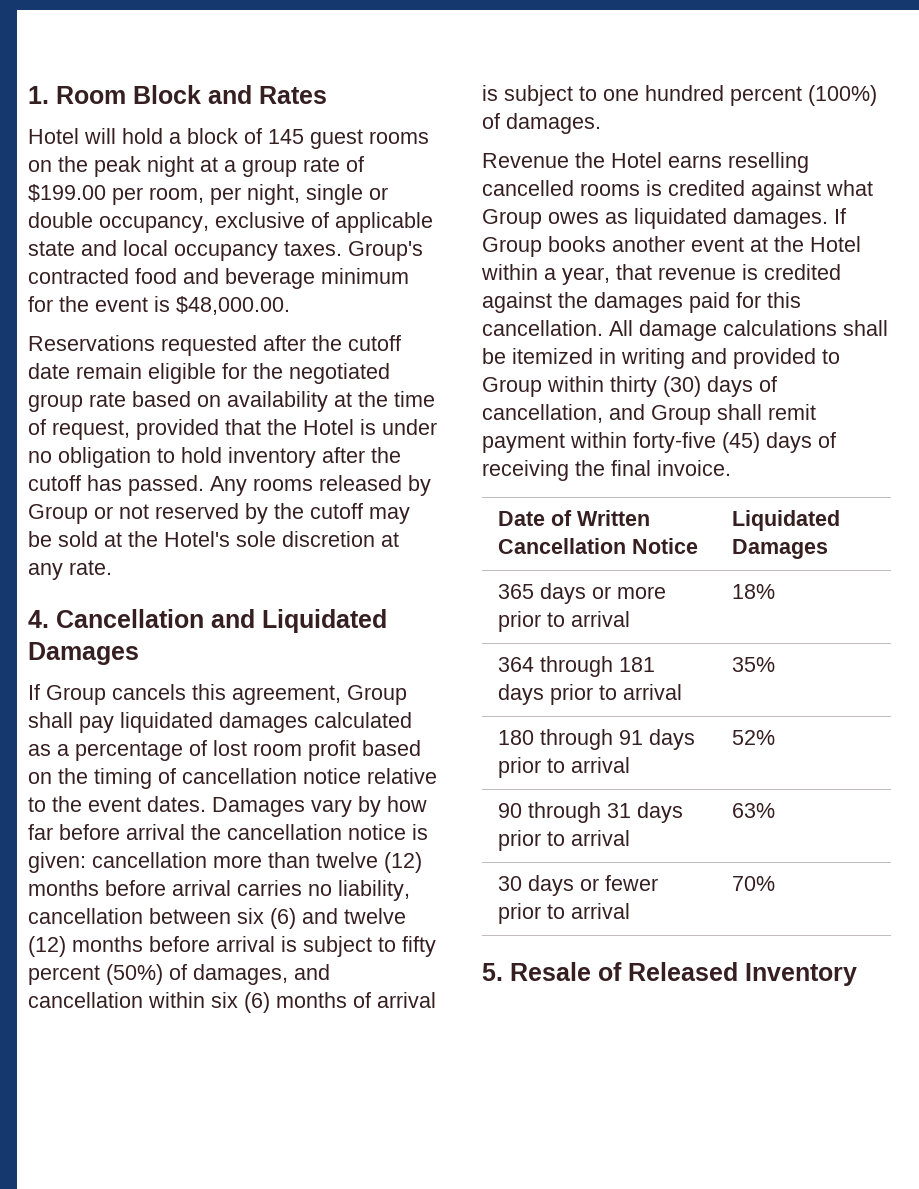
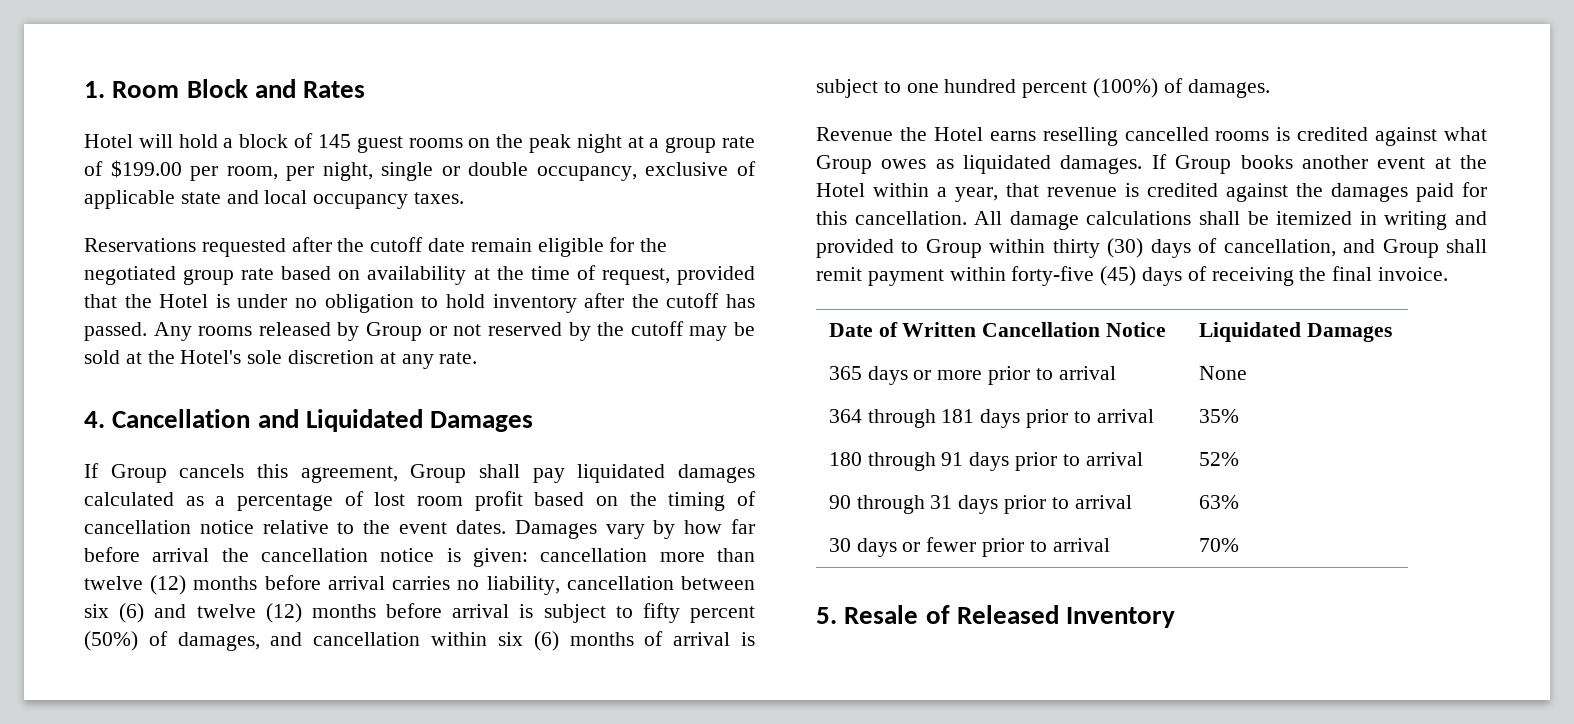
[348,241,423,261] [28,268,409,289] [28,296,290,315] Group's contracted food and beverage minimum for the event is $48,000.00. -> (465, 198) none
[732,584,776,599] | 18% -> [1198,366,1247,380] | None

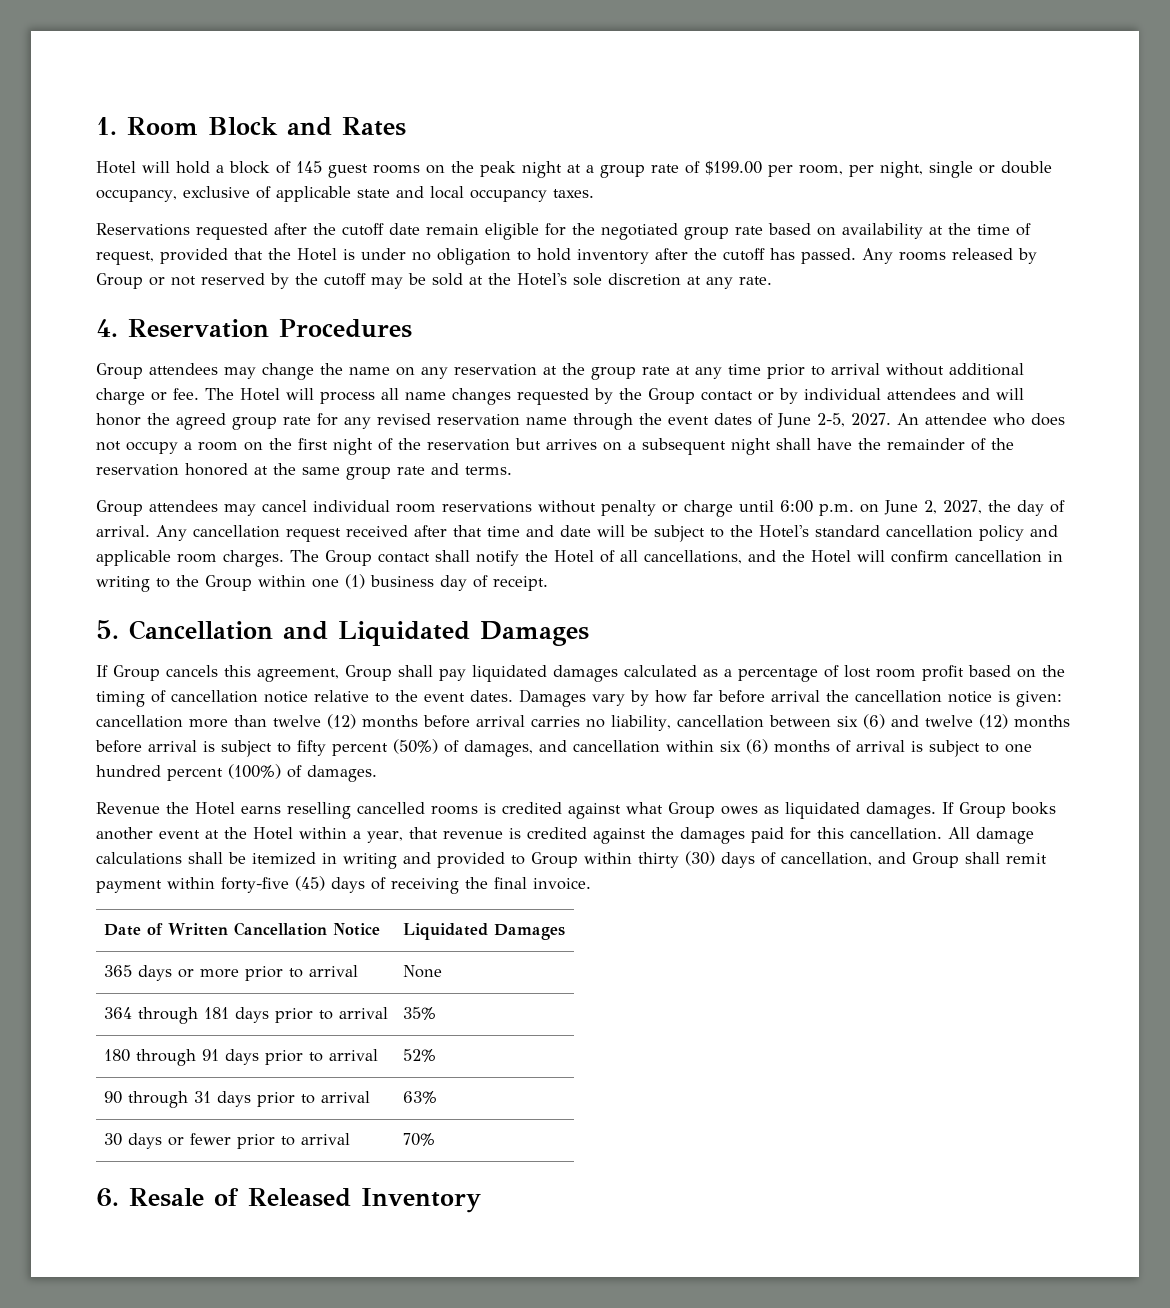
(105, 419) none -> [128,319,412,338] [96,363,1024,380] [96,388,1024,405] [96,413,1065,430] [96,438,1014,455] [96,463,512,480] [96,500,1065,517] [96,525,1058,542] [96,550,1063,567] [96,574,548,592] [96,620,119,639] Reservation Procedures // Group attendees may change the name on any reservation at the group rate at any time prior to arrival without additional charge or fee. The Hotel will process all name changes requested by the Group contact or by individual attendees and will honor the agreed group rate for any revised reservation name through the event dates of June 2-5, 2027. An attendee who does not occupy a room on the first night of the reservation but arrives on a subsequent night shall have the remainder of the reservation honored at the same group rate and terms. // Group attendees may cancel individual room reservations without penalty or charge until 6:00 p.m. on June 2, 2027, the day of arrival. Any cancellation request received after that time and date will be subject to the Hotel's standard cancellation policy and applicable room charges. The Group contact shall notify the Hotel of all cancellations, and the Hotel will confirm cancellation in writing to the Group within one (1) business day of receipt. // 5.
[816,607,837,624] 5. -> [96,1188,119,1207] 6.

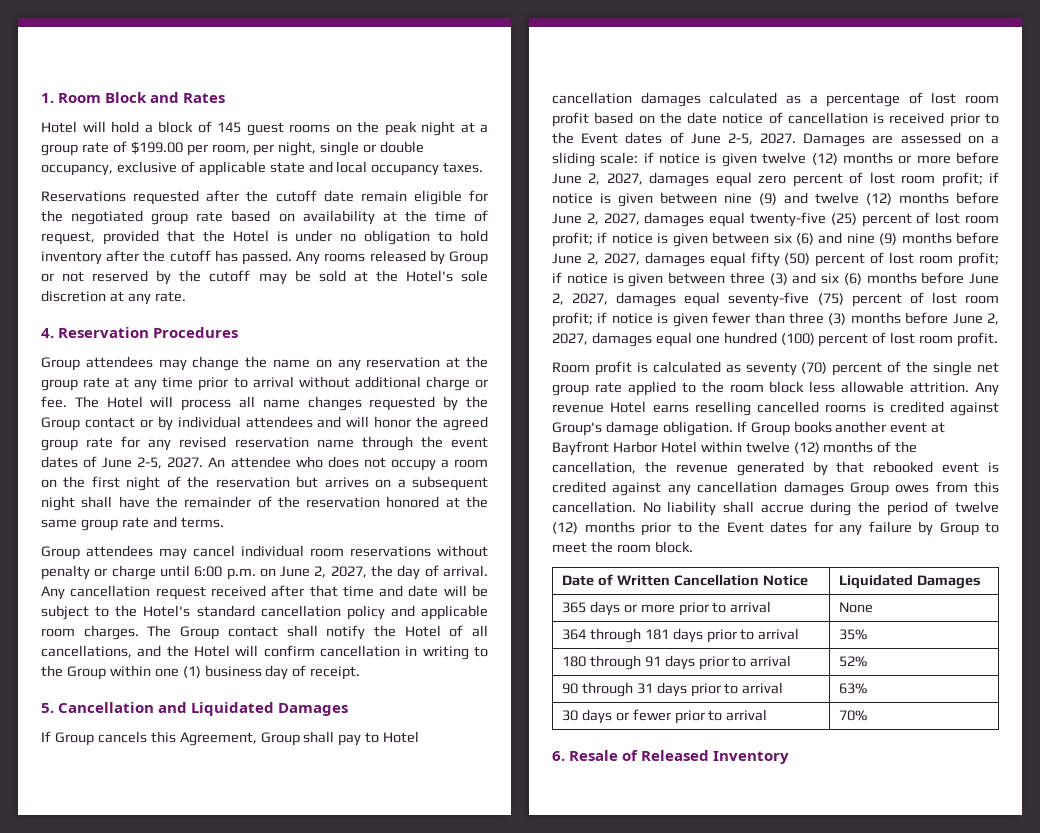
[257,668,339,682] agreement, -> [179,732,257,746] Agreement,
[472,665,547,682] liquidated -> [365,731,420,743] [552,92,632,104] to Hotel cancellation
[96,689,1062,707] [96,714,885,731] timing of cancellation notice relative to the event dates. Damages vary by how far before arrival the cancellation notice is given: cancellation more than twelve (12) months before arrival carries no liability, cancellation between six (6) -> [687,112,999,127] [552,132,999,147] [552,152,999,167] [552,172,999,187] [552,192,777,207] date notice of cancellation is received prior to the Event dates of June 2-5, 2027. Damages are assessed on a sliding scale: if notice is given twelve (12) months or more before June 2, 2027, damages equal zero percent of lost room profit; if notice is given between nine (9)
[148,739,1032,757] [96,764,377,782] [96,802,189,814] arrival is subject to fifty percent (50%) of damages, and cancellation within six (6) months of arrival is subject to one hundred percent (100%) of damages. // Revenue the -> [552,212,999,227] [552,232,999,247] [552,252,1000,267] [552,272,999,287] [552,292,999,307] [552,312,999,327] [552,332,999,347] [552,361,1000,376] [552,381,999,396] [552,404,604,413] June 2, 2027, damages equal twenty-five (25) percent of lost room profit; if notice is given between six (6) and nine (9) months before June 2, 2027, damages equal fifty (50) percent of lost room profit; if notice is given between three (3) and six (6) months before June 2, 2027, damages equal seventy-five (75) percent of lost room profit; if notice is given fewer than three (3) months before June 2, 2027, damages equal one hundred (100) percent of lost room profit. // Room profit is calculated as seventy (70) percent of the single net group rate applied to the room block less allowable attrition. Any revenue
[626,802,936,819] what Group owes as liquidated damages. -> [552,421,733,436] Group's damage obligation.
[224,827,1034,844] [96,851,1047,869] [96,876,591,894] the Hotel within a year, that revenue is credited against the damages paid for this cancellation. All damage calculations shall be itemized in writing and provided to Group within thirty (30) days of cancellation, and Group shall remit payment within forty-five (45) days of receiving the final invoice. -> [552,441,918,456] [552,461,999,476] [552,481,999,496] [552,501,999,516] [552,521,999,536] [552,541,693,553] Bayfront Harbor Hotel within twelve (12) months of the cancellation, the revenue generated by that rebooked event is credited against any cancellation damages Group owes from this cancellation. No liability shall accrue during the period of twelve (12) months prior to the Event dates for any failure by Group to meet the room block.

